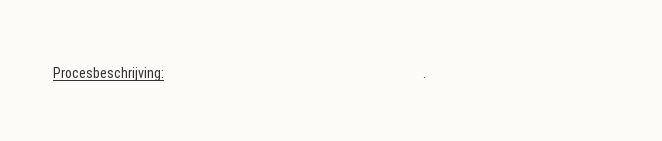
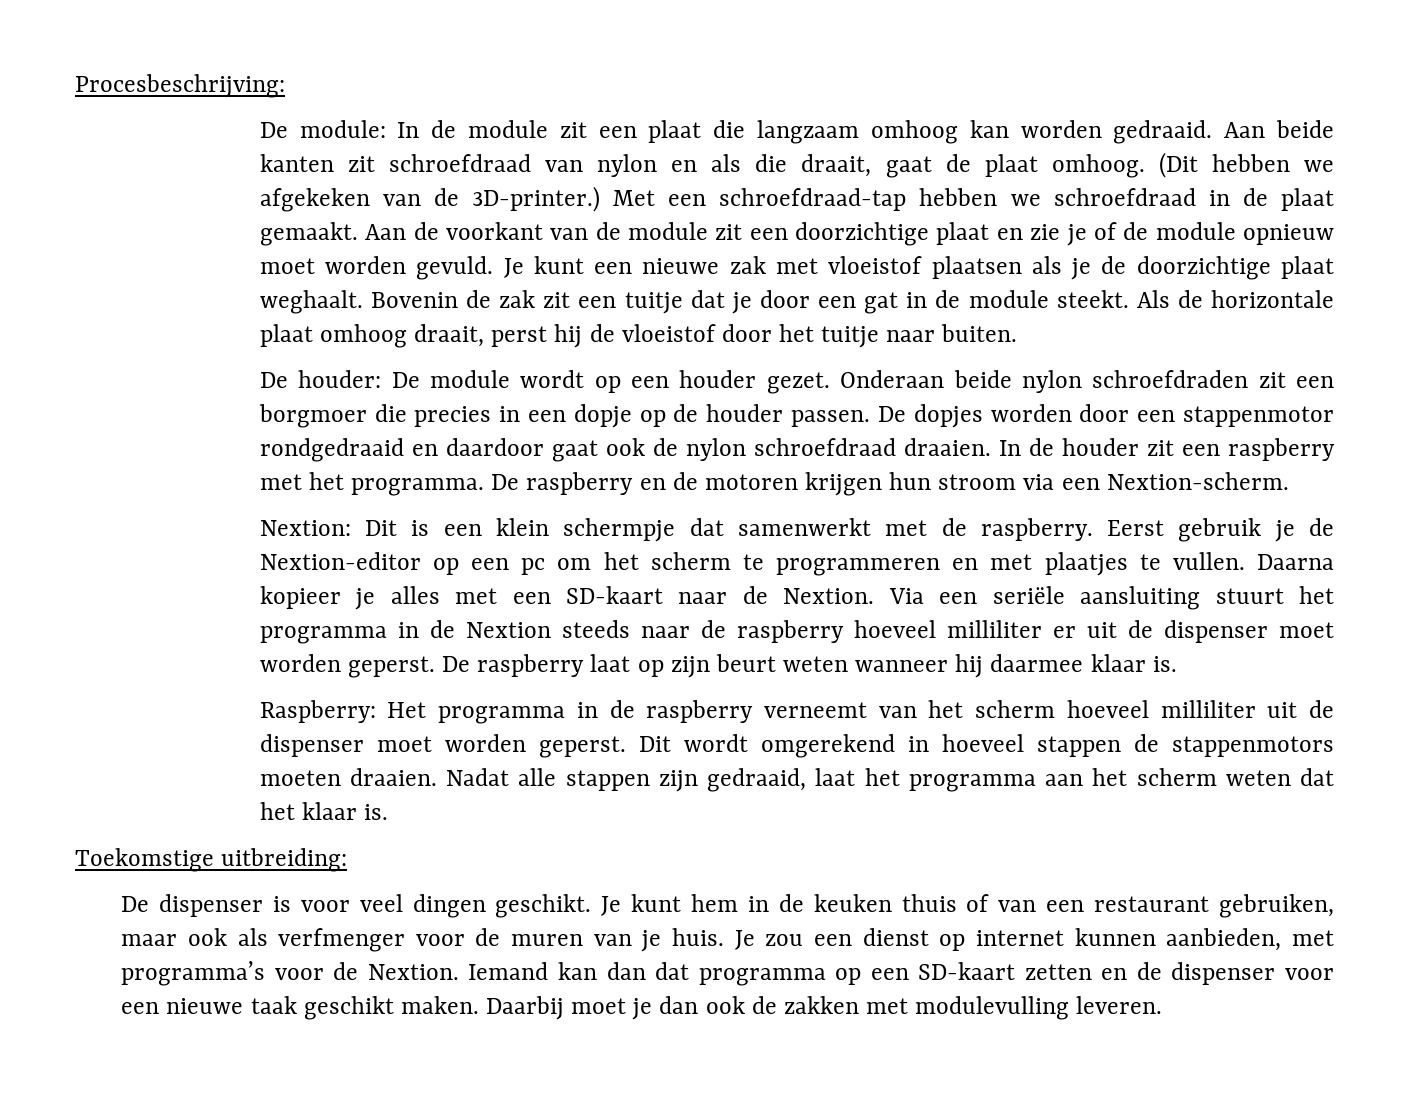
[423,76,427,78] . -> [259,120,1334,144] [259,152,1334,178] [259,186,1334,212] [259,222,1334,246] [259,256,1334,280] [259,290,1334,314] [259,324,1018,348] [259,370,1334,394] [258,404,1334,428] [259,438,1335,462] [259,472,1289,496] [259,518,1335,542] [259,552,1334,576] [259,586,1335,610] [259,620,1334,644] [259,654,1177,678] [259,700,1334,724] [259,734,1334,758] [259,768,1334,792] [259,802,389,820] [75,848,348,872] [121,894,1335,918] [121,928,1334,952] [121,961,1334,986] [121,996,1163,1020] De module: In de module zit een plaat die langzaam omhoog kan worden gedraaid. Aan beide kanten zit schroefdraad van nylon en als die draait, gaat de plaat omhoog. (Dit hebben we afgekeken van de 3D-printer.) Met een schroefdraad-tap hebben we schroefdraad in de plaat gemaakt. Aan de voorkant van de module zit een doorzichtige plaat en zie je of de module opnieuw moet worden gevuld. Je kunt een nieuwe zak met vloeistof plaatsen als je de doorzichtige plaat weghaalt. Bovenin de zak zit een tuitje dat je door een gat in de module steekt. Als de horizontale plaat omhoog draait, perst hij de vloeistof door het tuitje naar buiten. // De houder: De module wordt op een houder gezet. Onderaan beide nylon schroefdraden zit een borgmoer die precies in een dopje op de houder passen. De dopjes worden door een stappenmotor rondgedraaid en daardoor gaat ook de nylon schroefdraad draaien. In de houder zit een raspberry met het programma. De raspberry en de motoren krijgen hun stroom via een Nextion-scherm. // Nextion: Dit is een klein schermpje dat samenwerkt met de raspberry. Eerst gebruik je de Nextion-editor op een pc om het scherm te programmeren en met plaatjes te vullen. Daarna kopieer je alles met een SD-kaart naar de Nextion. Via een seriële aansluiting stuurt het programma in de Nextion steeds naar de raspberry hoeveel milliliter er uit de dispenser moet worden geperst. De raspberry laat op zijn beurt weten wanneer hij daarmee klaar is. // Raspberry: Het programma in de raspberry verneemt van het scherm hoeveel milliliter uit de dispenser moet worden geperst. Dit wordt omgerekend in hoeveel stappen de stappenmotors moeten draaien. Nadat alle stappen zijn gedraaid, laat het programma aan het scherm weten dat het klaar is. // Toekomstige uitbreiding: // De dispenser is voor veel dingen geschikt. Je kunt hem in de keuken thuis of van een restaurant gebruiken, maar ook als verfmenger voor de muren van je huis. Je zou een dienst op internet kunnen aanbieden, met programma’s voor de Nextion. Iemand kan dan dat programma op een SD-kaart zetten en de dispenser voor een nieuwe taak geschikt maken. Daarbij moet je dan ook de zakken met modulevulling leveren.

